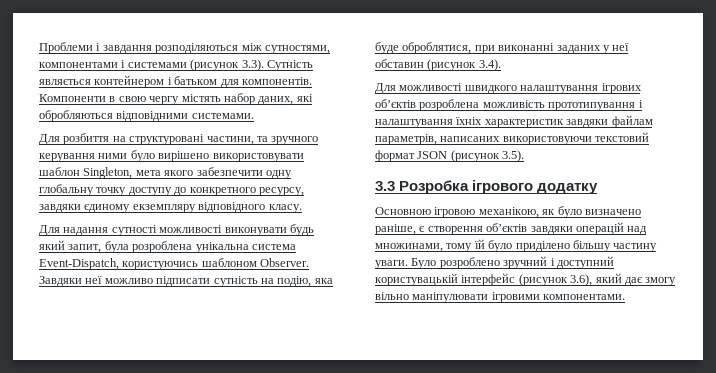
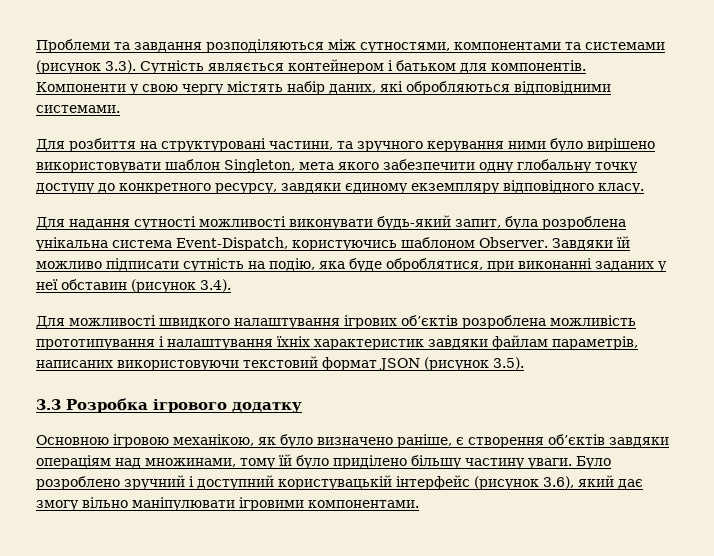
[96,43,101,51] і -> [114,42,130,50] та
[121,60,126,68] і -> [565,42,581,50] та
[109,96,116,102] в -> [130,84,139,95] у
[223,93,255,105] набор -> [287,81,325,95] набір
[289,224,314,236] [39,240,65,250] будь який -> [377,215,451,230] будь-який
[85,276,103,284] неї -> [616,236,630,248] їй
[575,222,624,235] операцій -> [36,455,111,469] операціям

